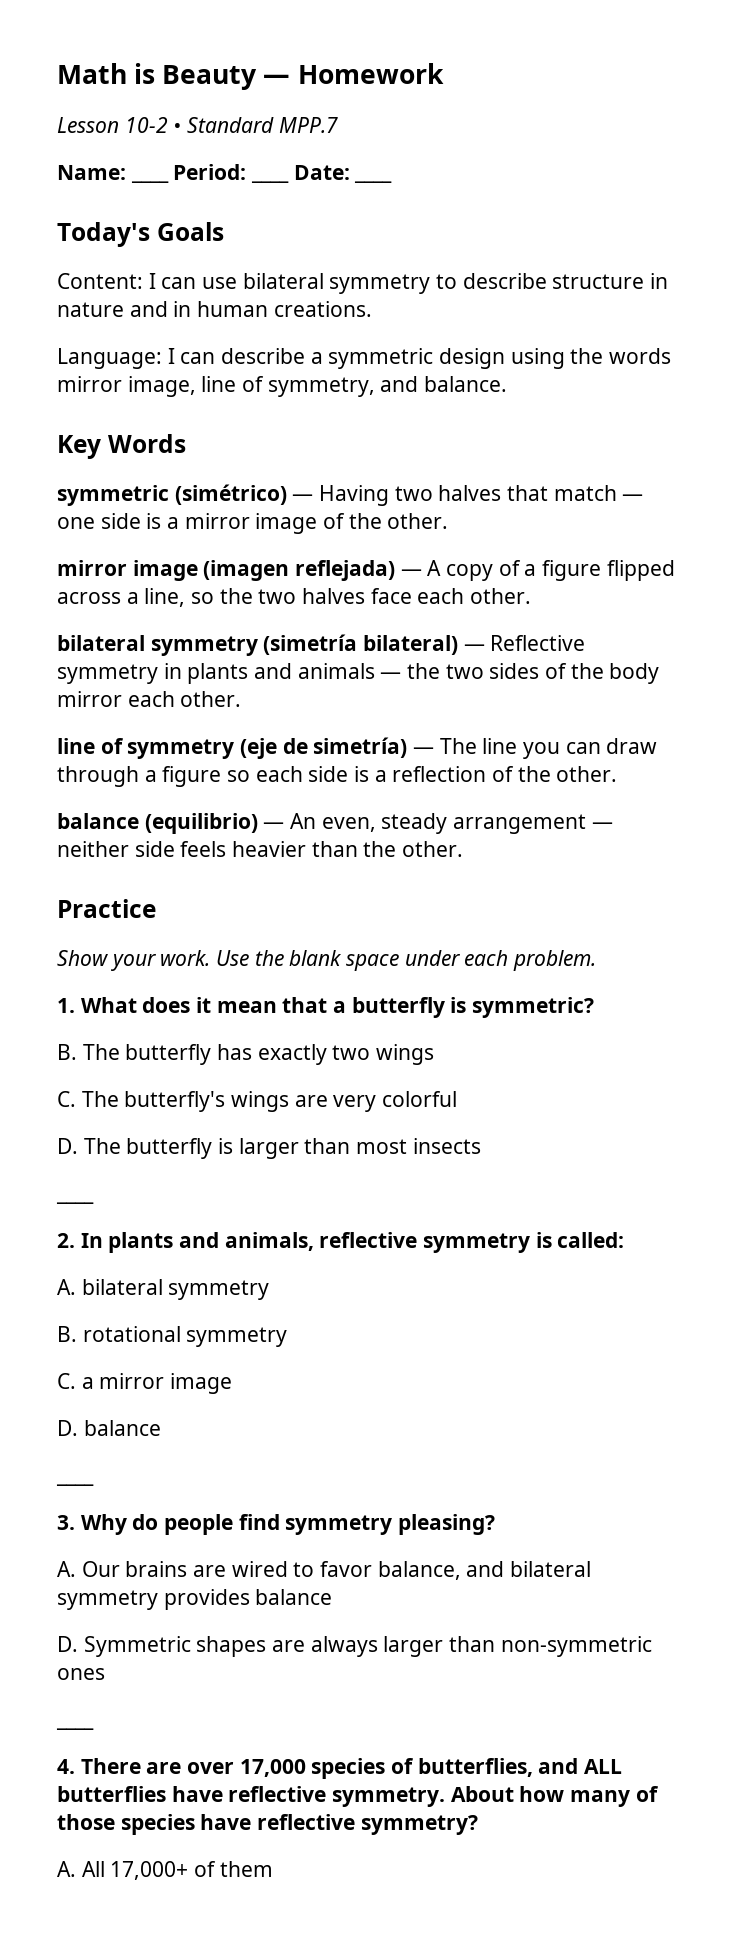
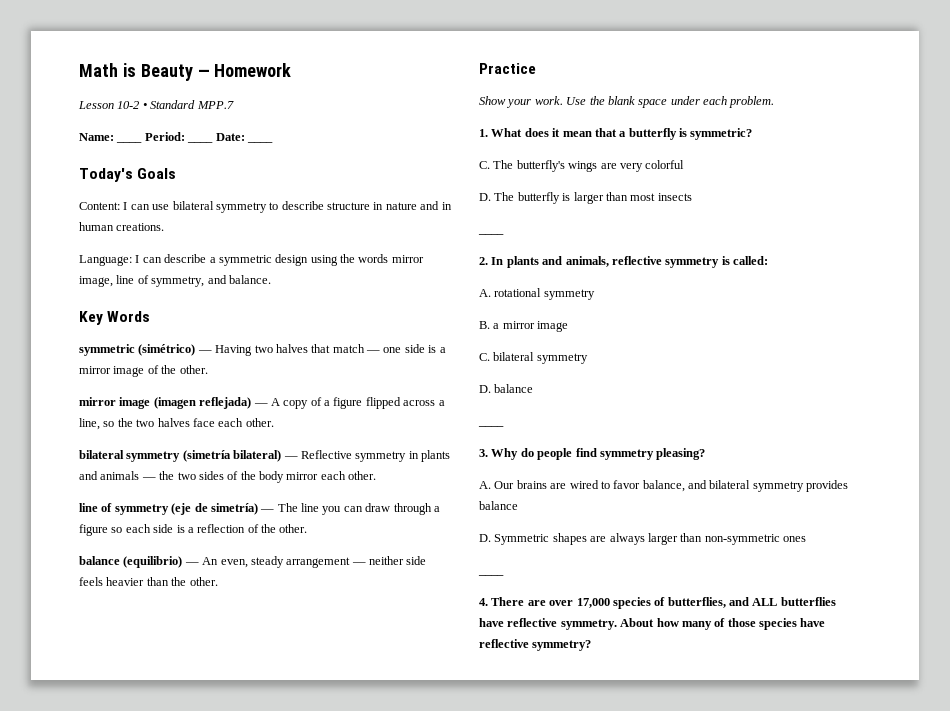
[57,1044,435,1065] // B. The butterfly has exactly two wings -> (753, 134) none
[81,1279,163,1295] bilateral -> [494,288,542,297] rotational
[82,1326,288,1347] [57,1373,233,1394] rotational symmetry // C. a mirror image -> [493,321,569,332] [479,352,588,364] a mirror image // C. bilateral symmetry
[57,1861,273,1880] // A. All 17,000+ of them -> (592, 645) none

